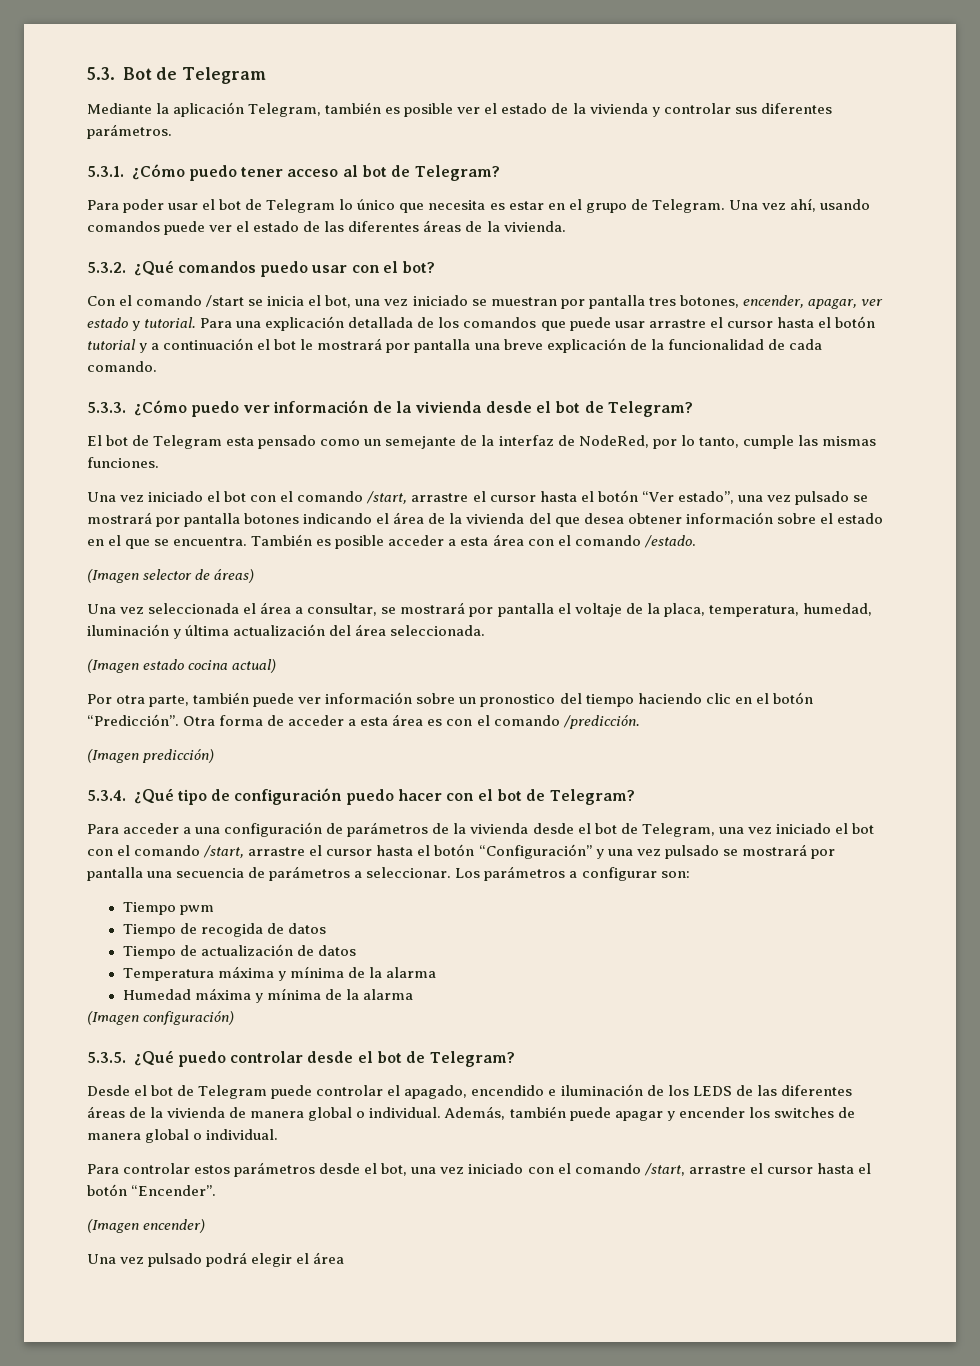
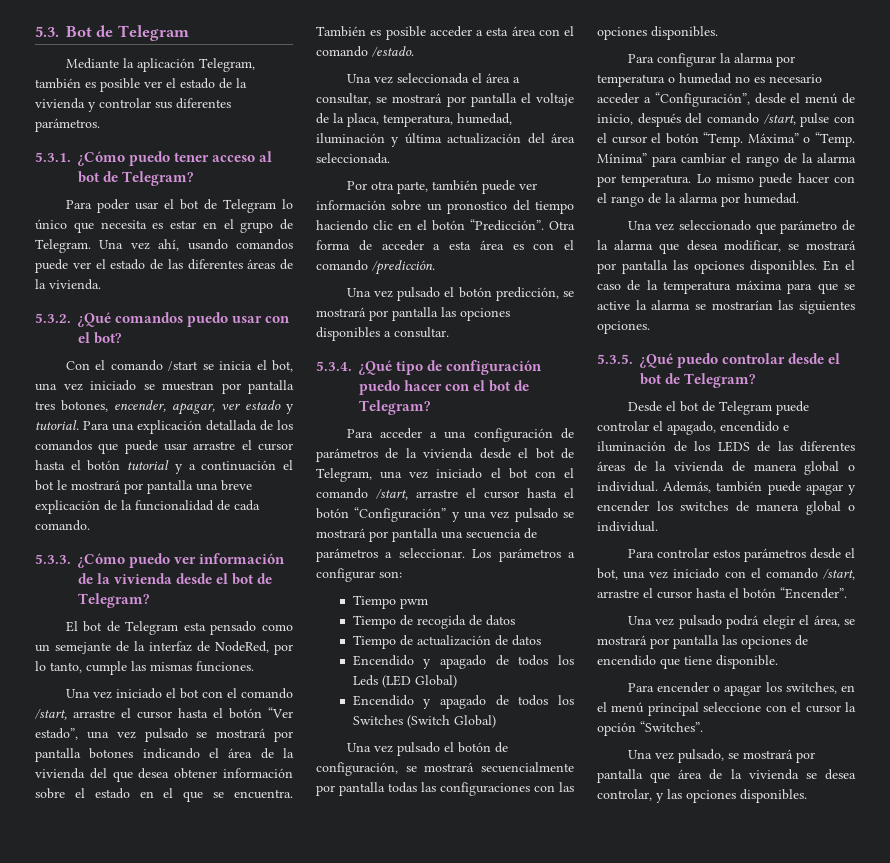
[87,569,255,583] // (Imagen selector de áreas) -> (414, 51) none
[87,659,277,673] // (Imagen estado cocina actual) -> (390, 158) none
[87,749,215,763] (Imagen predicción) -> [346,287,574,301] [316,307,510,321] [316,327,449,341] Una vez pulsado el botón predicción, se mostrará por pantalla las opciones disponibles a consultar.
[122,966,436,981] [122,988,413,1003] [87,1011,235,1025] Temperatura máxima y mínima de la alarma // Humedad máxima y mínima de la alarma // (Imagen configuración) -> [352,655,574,669] [352,675,457,688] [352,695,574,709] [352,715,496,728] [346,742,508,756] [316,762,574,776] [316,782,574,796] [597,26,718,40] [627,53,795,67] [597,73,822,87] [597,92,855,107] [597,113,855,127] [597,132,855,147] [597,153,856,167] [597,173,855,187] [597,193,799,207] [627,220,855,234] [597,240,856,254] [597,260,855,274] [597,280,855,294] [597,300,855,314] [597,321,650,334] Encendido y apagado de todos los Leds (LED Global) // Encendido y apagado de todos los Switches (Switch Global) // Una vez pulsado el botón de configuración, se mostrará secuencialmente por pantalla todas las configuraciones con las opciones disponibles. // Para configurar la alarma por temperatura o humedad no es necesario acceder a “Configuración”, desde el menú de inicio, después del comando /start, pulse con el cursor el botón “Temp. Máxima” o “Temp. Mínima” para cambiar el rango de la alarma por temperatura. Lo mismo puede hacer con el rango de la alarma por humedad. // Una vez seleccionado que parámetro de la alarma que desea modificar, se mostrará por pantalla las opciones disponibles. En el caso de la temperatura máxima para que se active la alarma se mostrarían las siguientes opciones.
[87,1219,206,1233] // (Imagen encender) -> (847, 593) none
[313,1252,345,1264] área -> [813,615,855,627] [597,635,808,649] [597,655,778,669] [627,682,855,696] [597,702,856,716] [597,721,703,736] [627,749,815,763] [597,769,856,783] [597,789,807,803] área, se mostrará por pantalla las opciones de encendido que tiene disponible. // Para encender o apagar los switches, en el menú principal seleccione con el cursor la opción “Switches”. // Una vez pulsado, se mostrará por pantalla que área de la vivienda se desea controlar, y las opciones disponibles.

